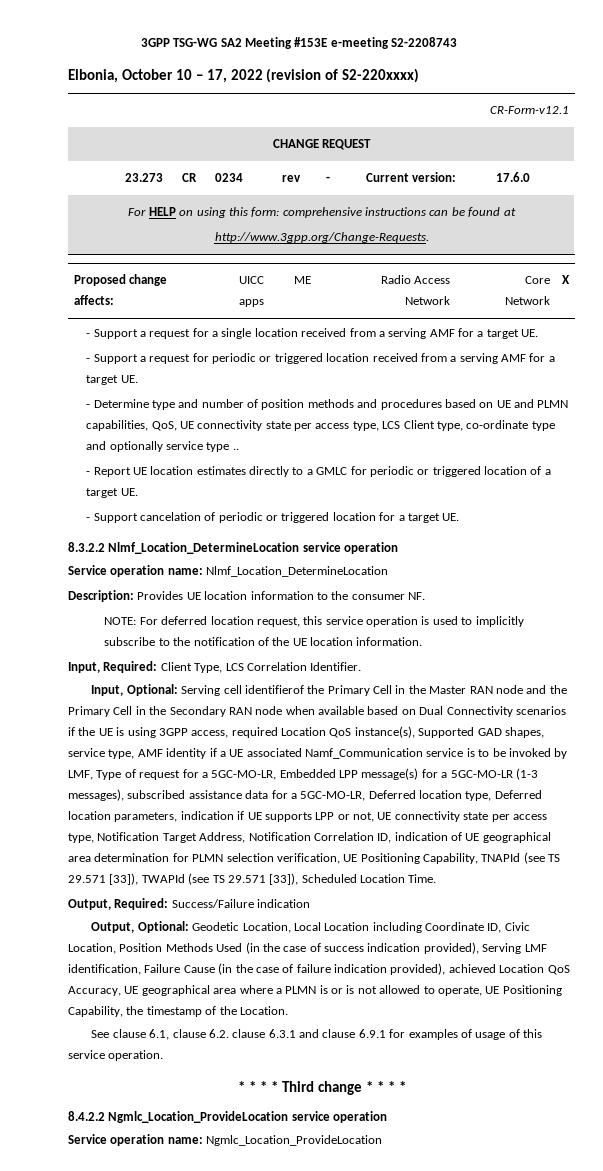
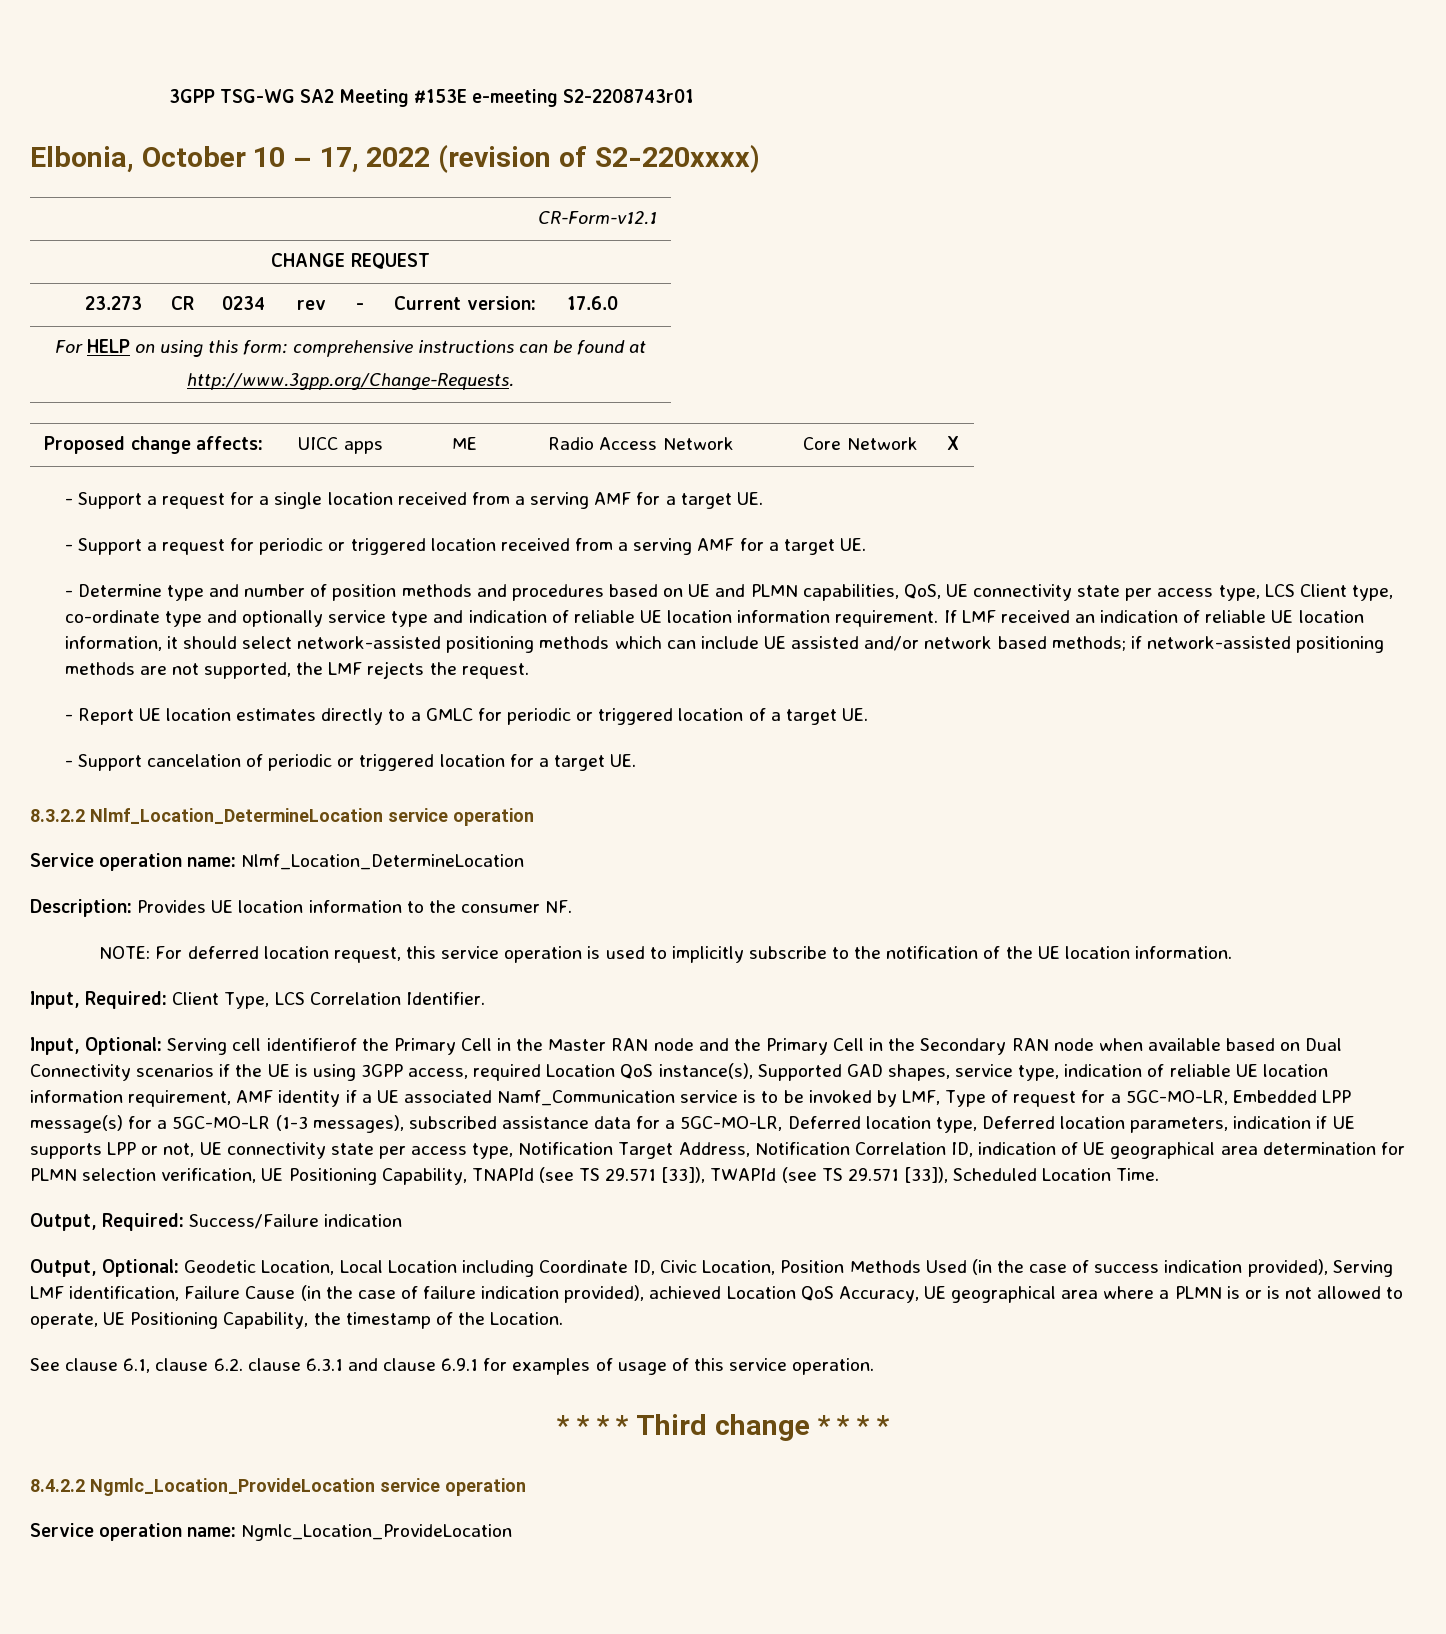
[391,37,458,47] S2-2208743 -> [563,89,695,103] S2-2208743r01
[232,448,239,450] .. -> [433,610,1364,627] [64,636,1385,653] [64,661,529,679] and indication of reliable UE location information requirement. If LMF received an indication of reliable UE location information, it should select network-assisted positioning methods which can include UE assisted and/or network based methods; if network-assisted positioning methods are not supported, the LMF rejects the request.
(135, 754) none -> [1064,1064,1328,1077] [30,1090,232,1107] indication of reliable UE location information requirement,

